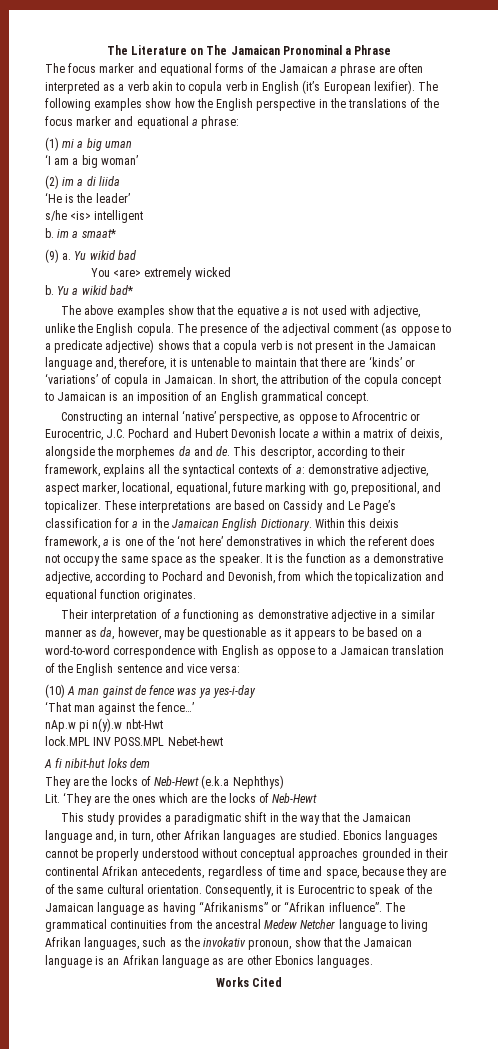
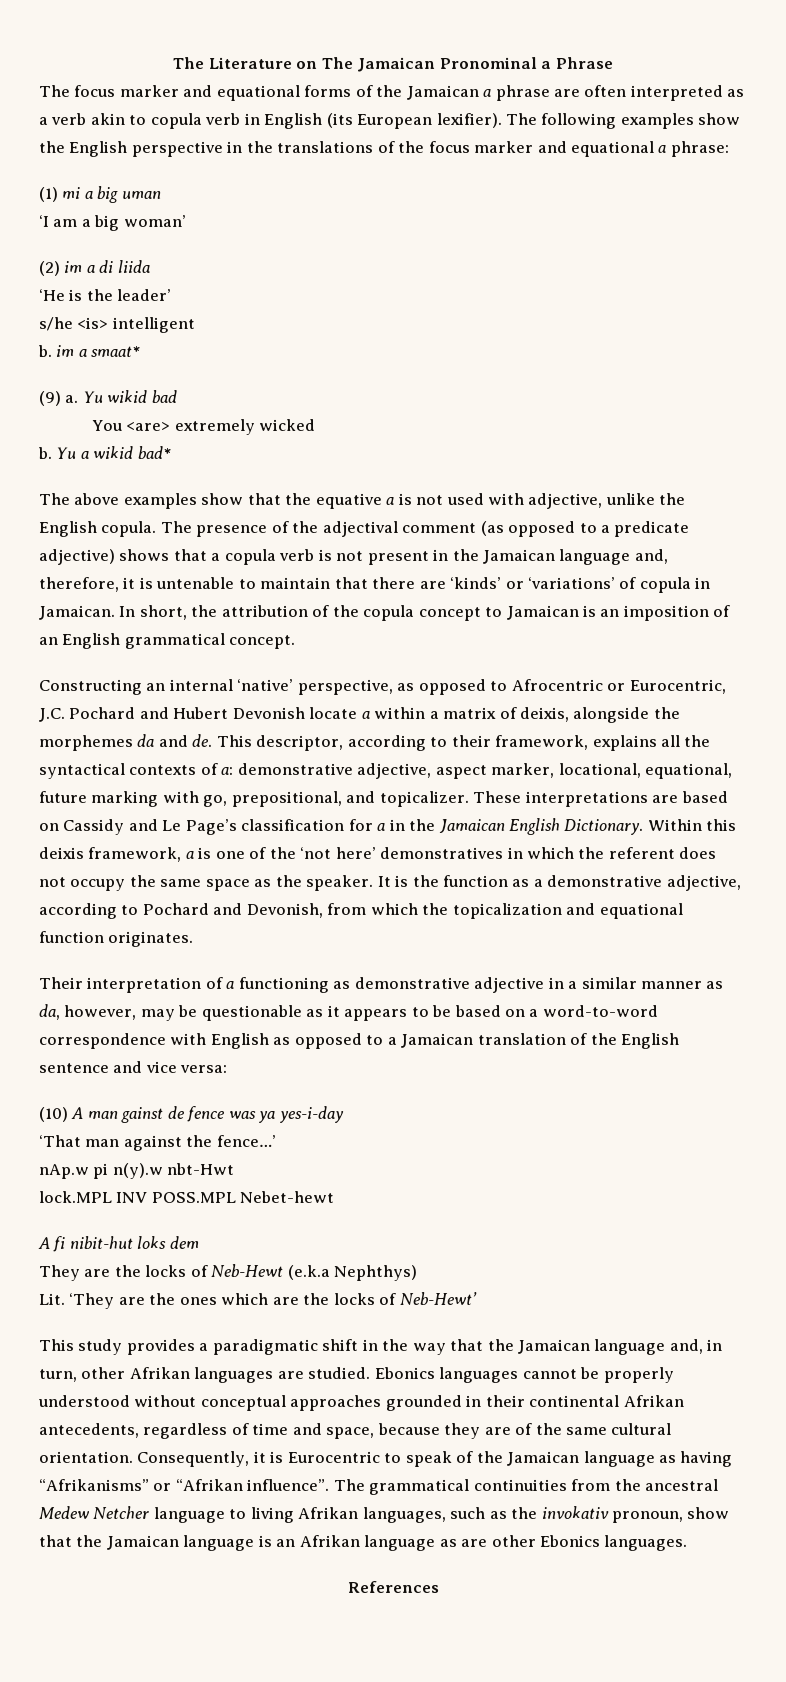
[302,80,321,94] (it’s -> [326,113,353,128] (its
[174,98,195,108] how -> (741, 119) none
[400,326,439,336] oppose -> [508,521,576,537] opposed
[298,414,337,424] oppose -> [418,679,486,695] opposed
[277,648,316,658] oppose -> [294,1033,362,1049] opposed
[272,793,318,803] Neb-Hewt -> [399,1292,477,1305] Neb-Hewt’
[215,977,283,987] Works Cited -> [347,1581,439,1593] References

